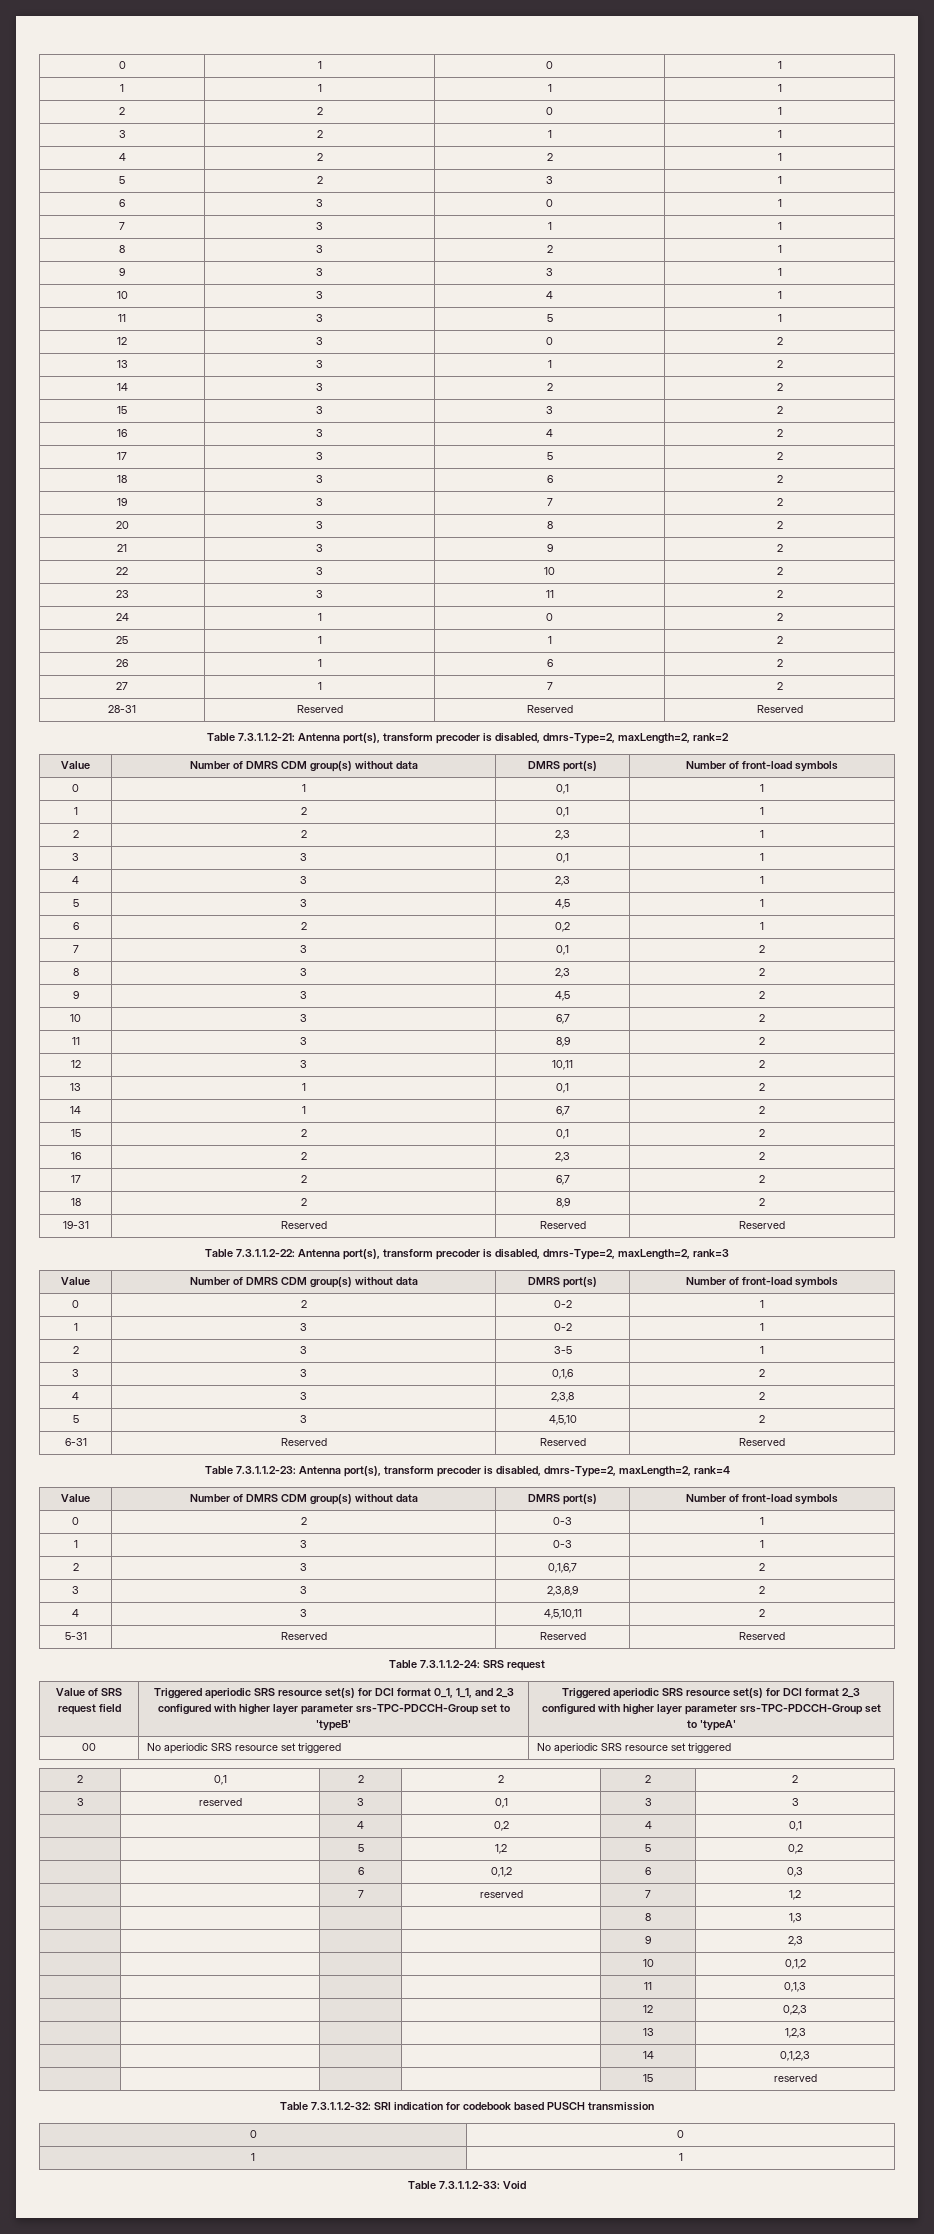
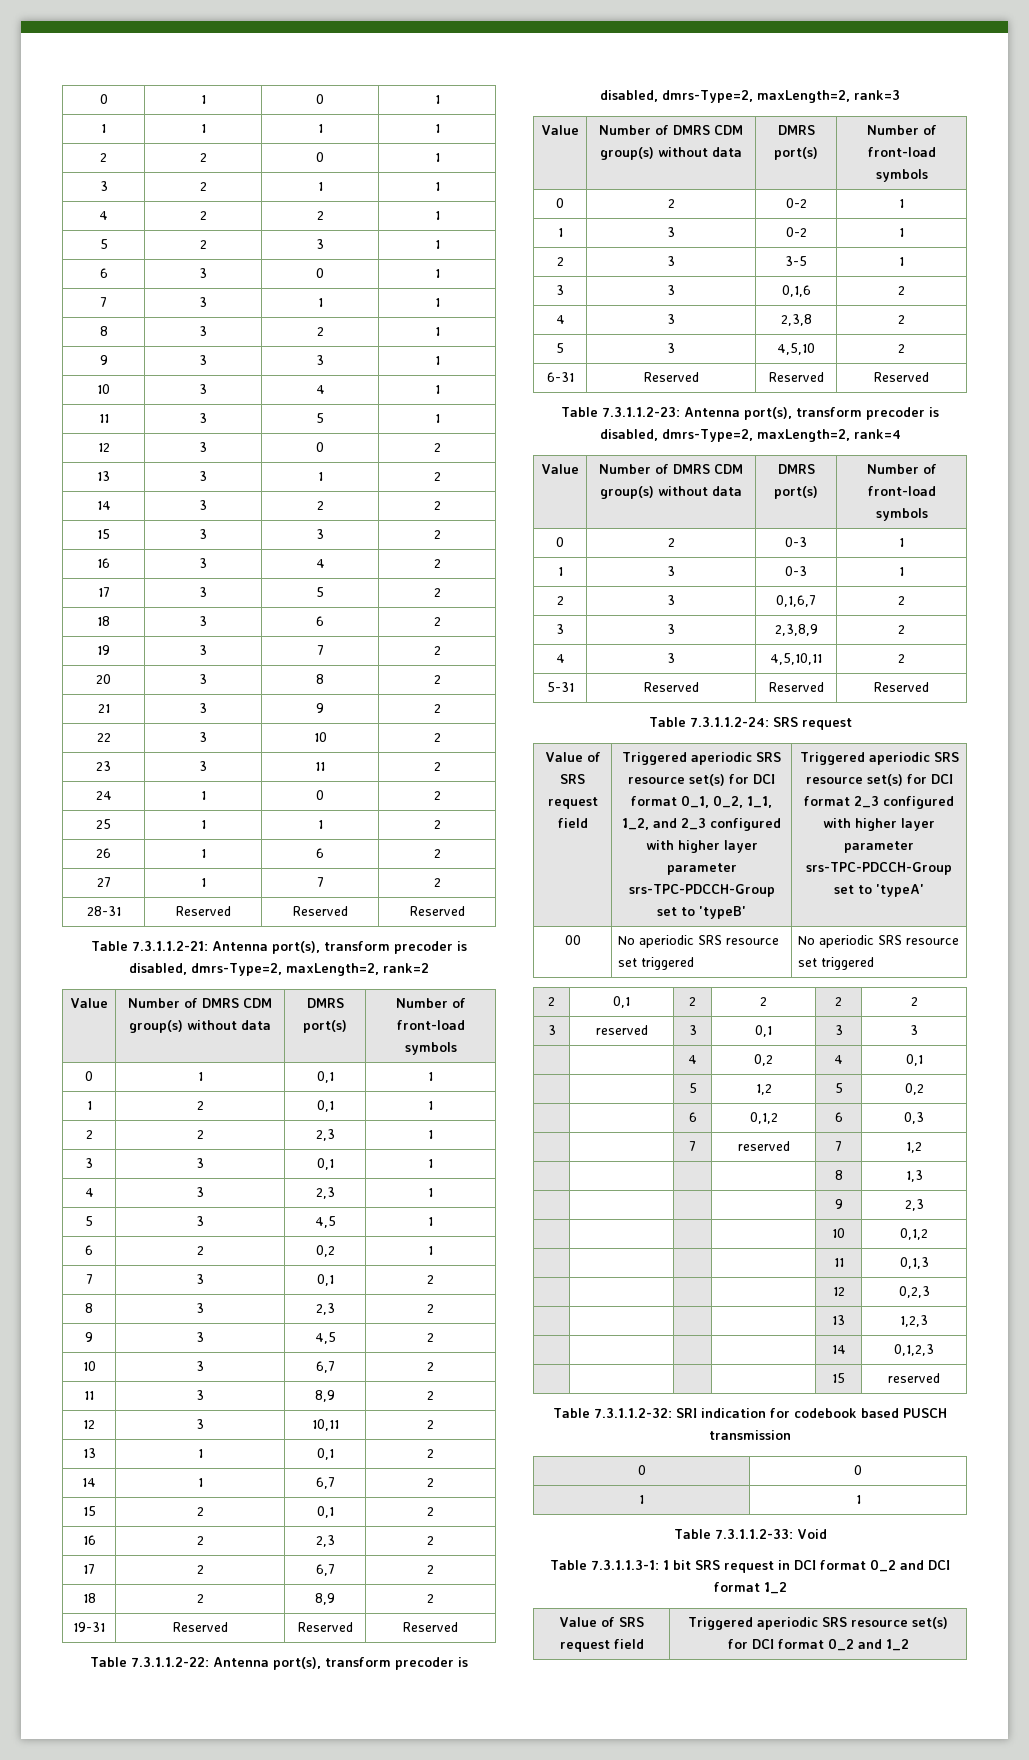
[455,1688,472,1698] 1_1, -> [713,795,772,808] [622,818,649,830] 0_2, 1_1, 1_2,
(526, 2185) none -> [550,1559,950,1573] [713,1582,787,1594] [559,1617,644,1627] [559,1639,644,1652] [688,1617,948,1630] [727,1638,909,1651] // Table 7.3.1.1.3-1: 1 bit SRS request in DCI format 0_2 and DCI format 1_2 // Value of SRS request field | Triggered aperiodic SRS resource set(s) for DCI format 0_2 and 1_2

